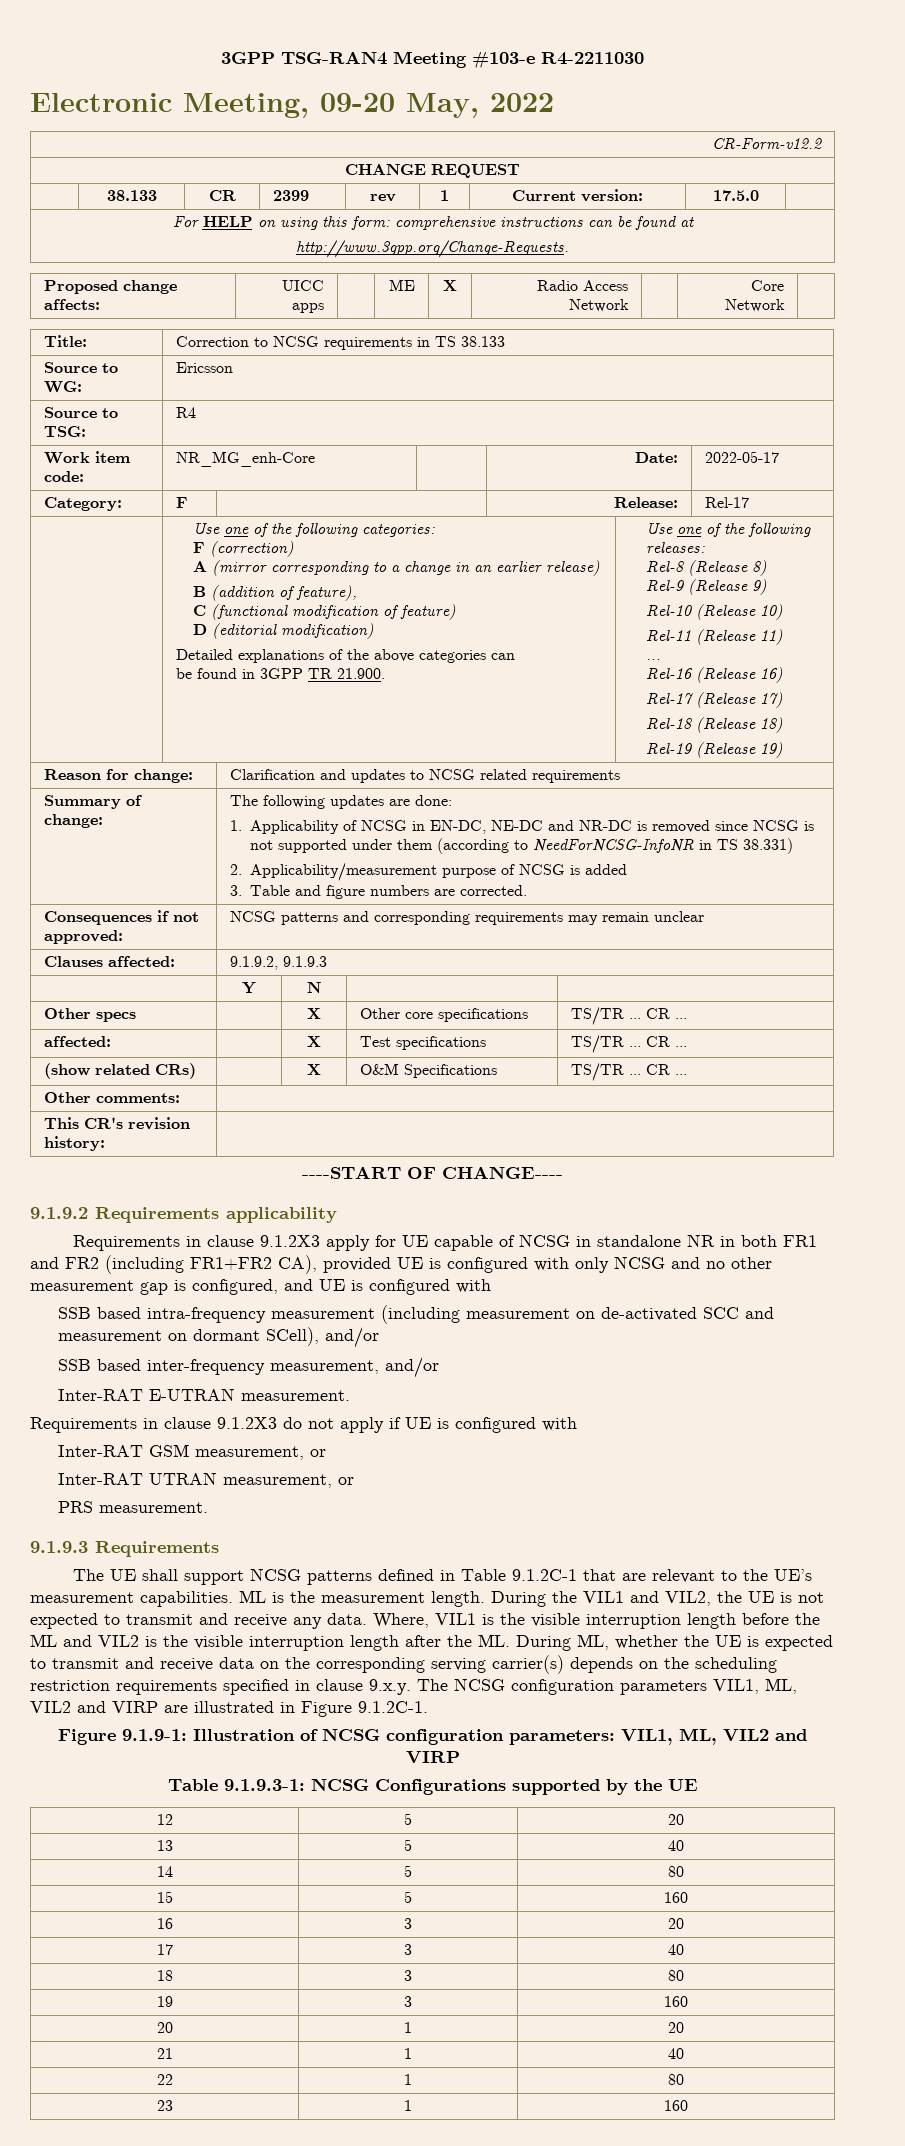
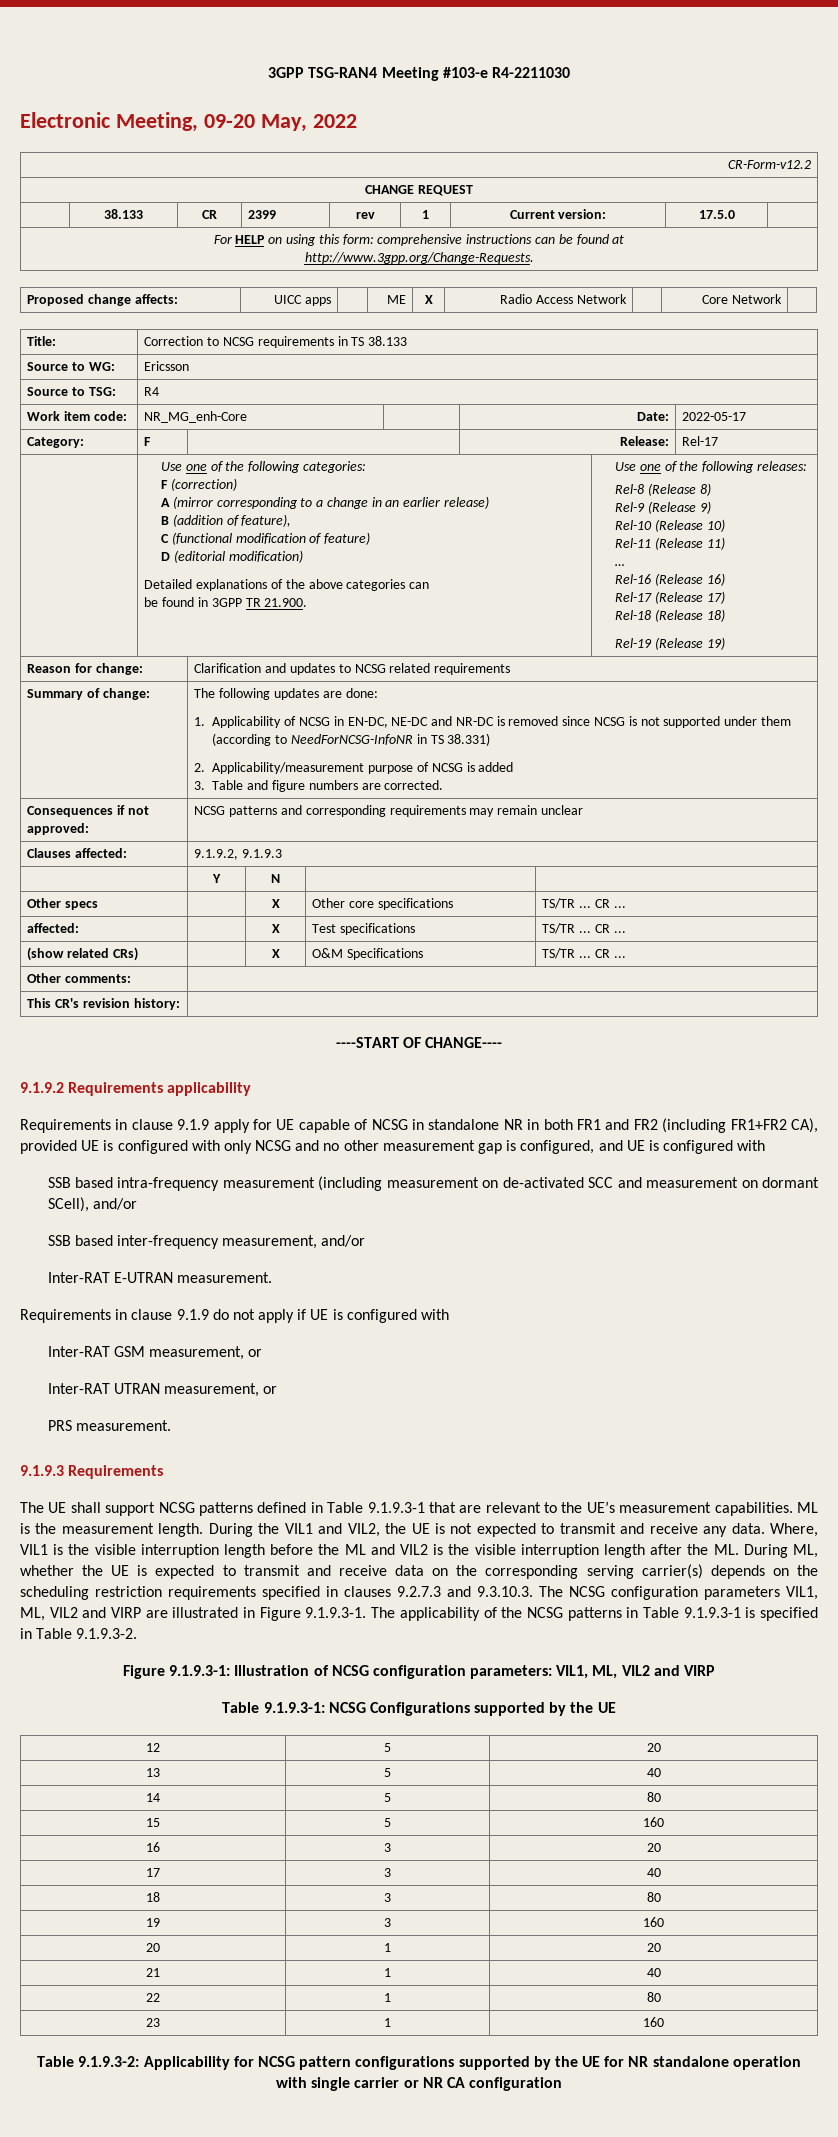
[260,1235,321,1247] 9.1.2X3 -> [177,1119,210,1130] 9.1.9
[217,1417,277,1429] 9.1.2X3 -> [176,1309,209,1320] 9.1.9
[512,1569,578,1581] 9.1.2C-1 -> [367,1502,425,1513] 9.1.9.3-1
[316,1679,411,1695] clause 9.x.y. -> [344,1586,533,1597] clauses 9.2.7.3 and 9.3.10.3.
[358,1701,428,1713] [58,1729,187,1745] 9.1.2C-1. // Figure 9.1.9-1: -> [305,1607,819,1621] [20,1628,138,1639] [122,1665,231,1679] 9.1.9.3-1. The applicability of the NCSG patterns in Table 9.1.9.3-1 is specified in Table 9.1.9.3-2. // Figure 9.1.9.3-1:
(688, 2105) none -> [37,2056,801,2070] [275,2077,563,2091] // Table 9.1.9.3-2: Applicability for NCSG pattern configurations supported by the UE for NR standalone operation with single carrier or NR CA configuration

